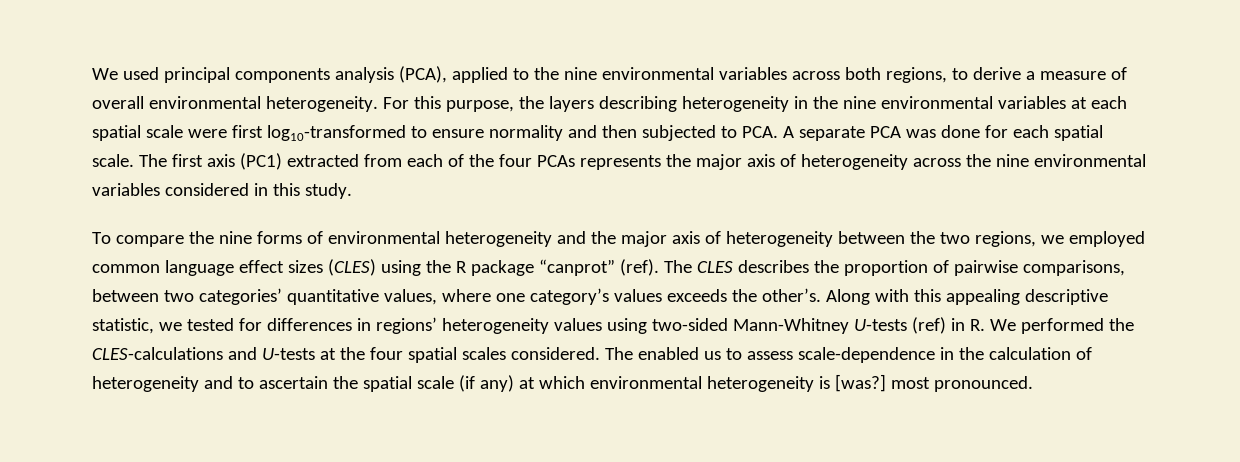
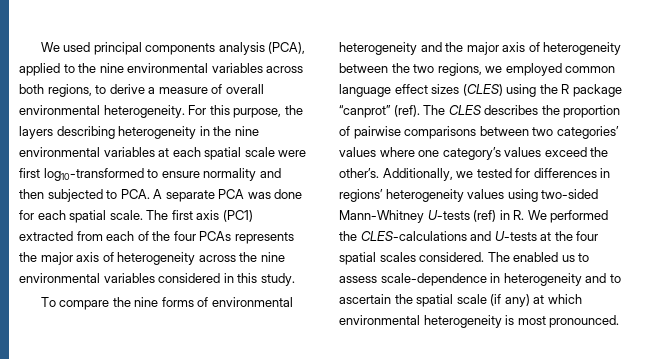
[1022,260,1125,276] comparisons, -> [404,126,477,139] comparisons
[286,289,437,305] quantitative values, -> [339,147,376,157] values
[666,289,727,302] exceeds -> [544,147,587,157] exceed
[825,289,1108,305] [92,318,154,334] Along with this appealing descriptive statistic, -> [382,168,453,181] Additionally,
[958,347,1092,360] the calculation of -> (501, 278) none
[834,374,886,392] [was?] -> (515, 320) none

